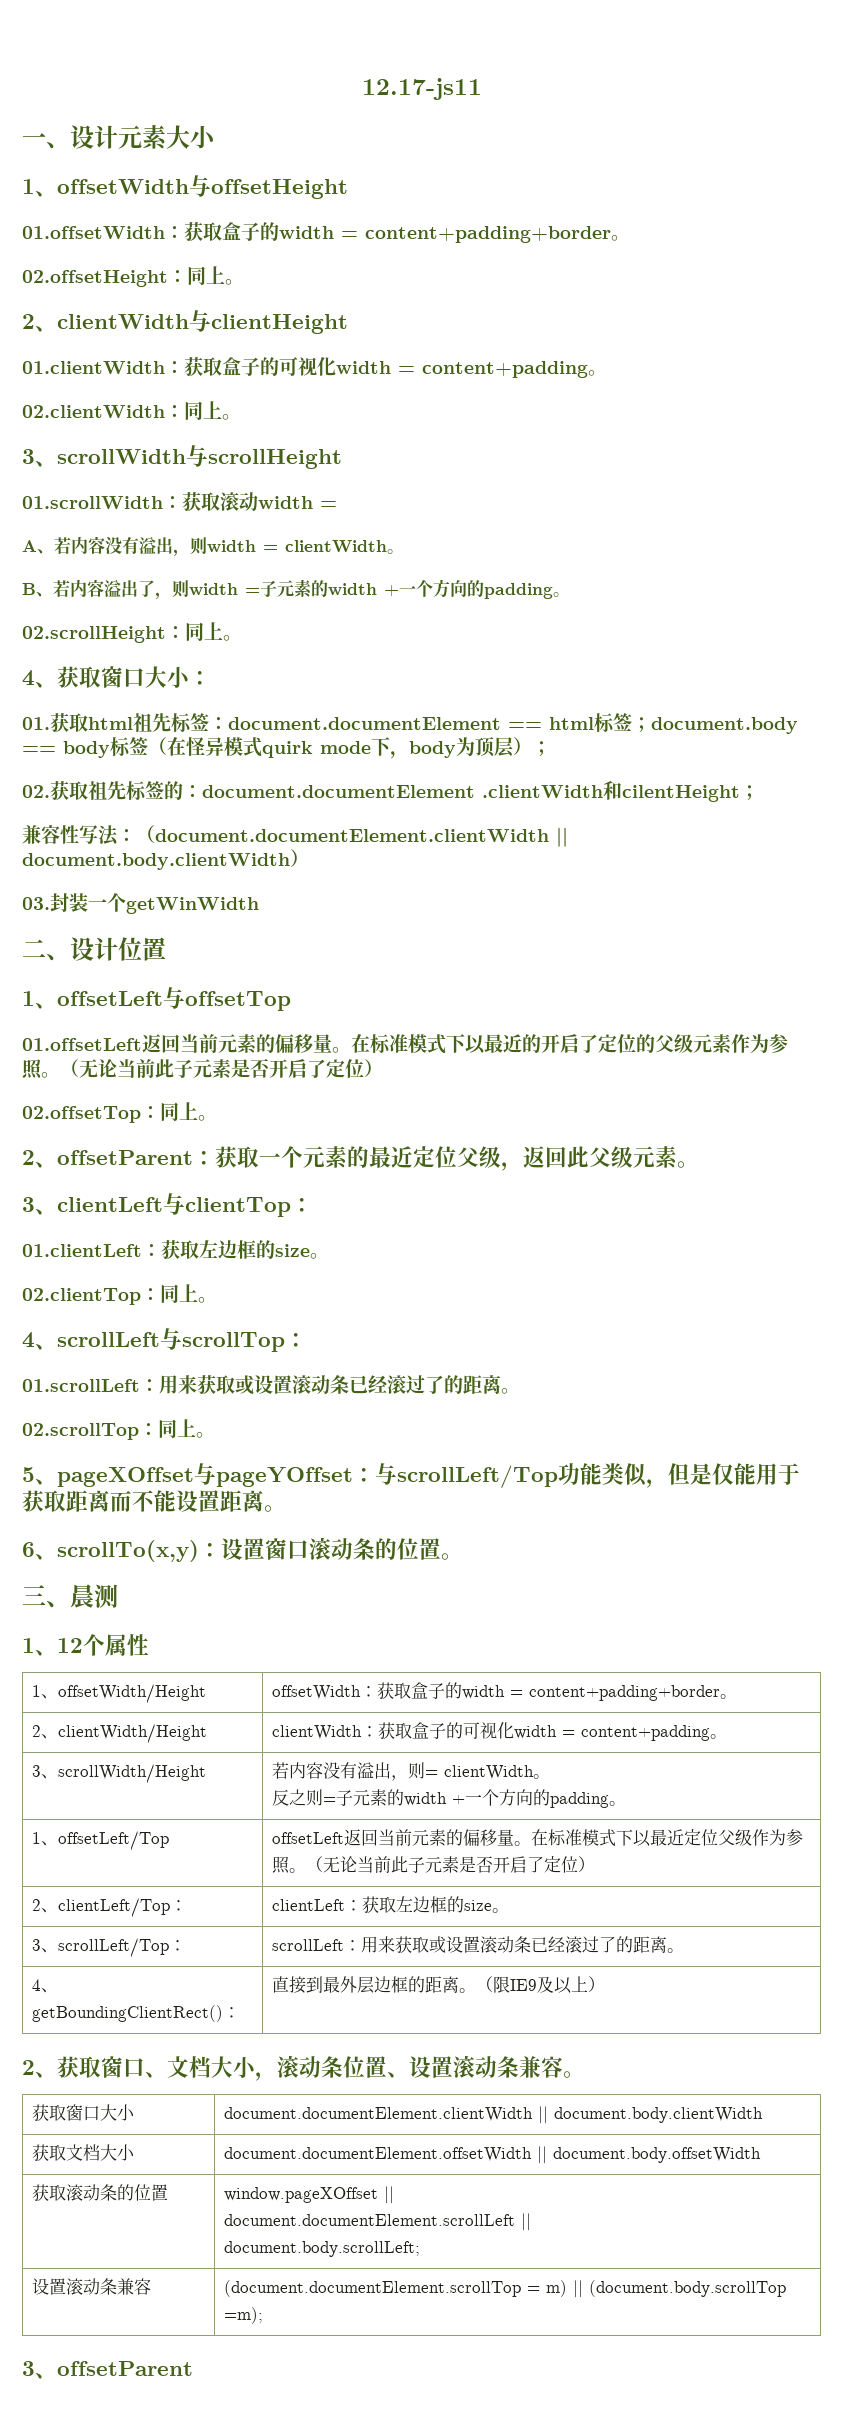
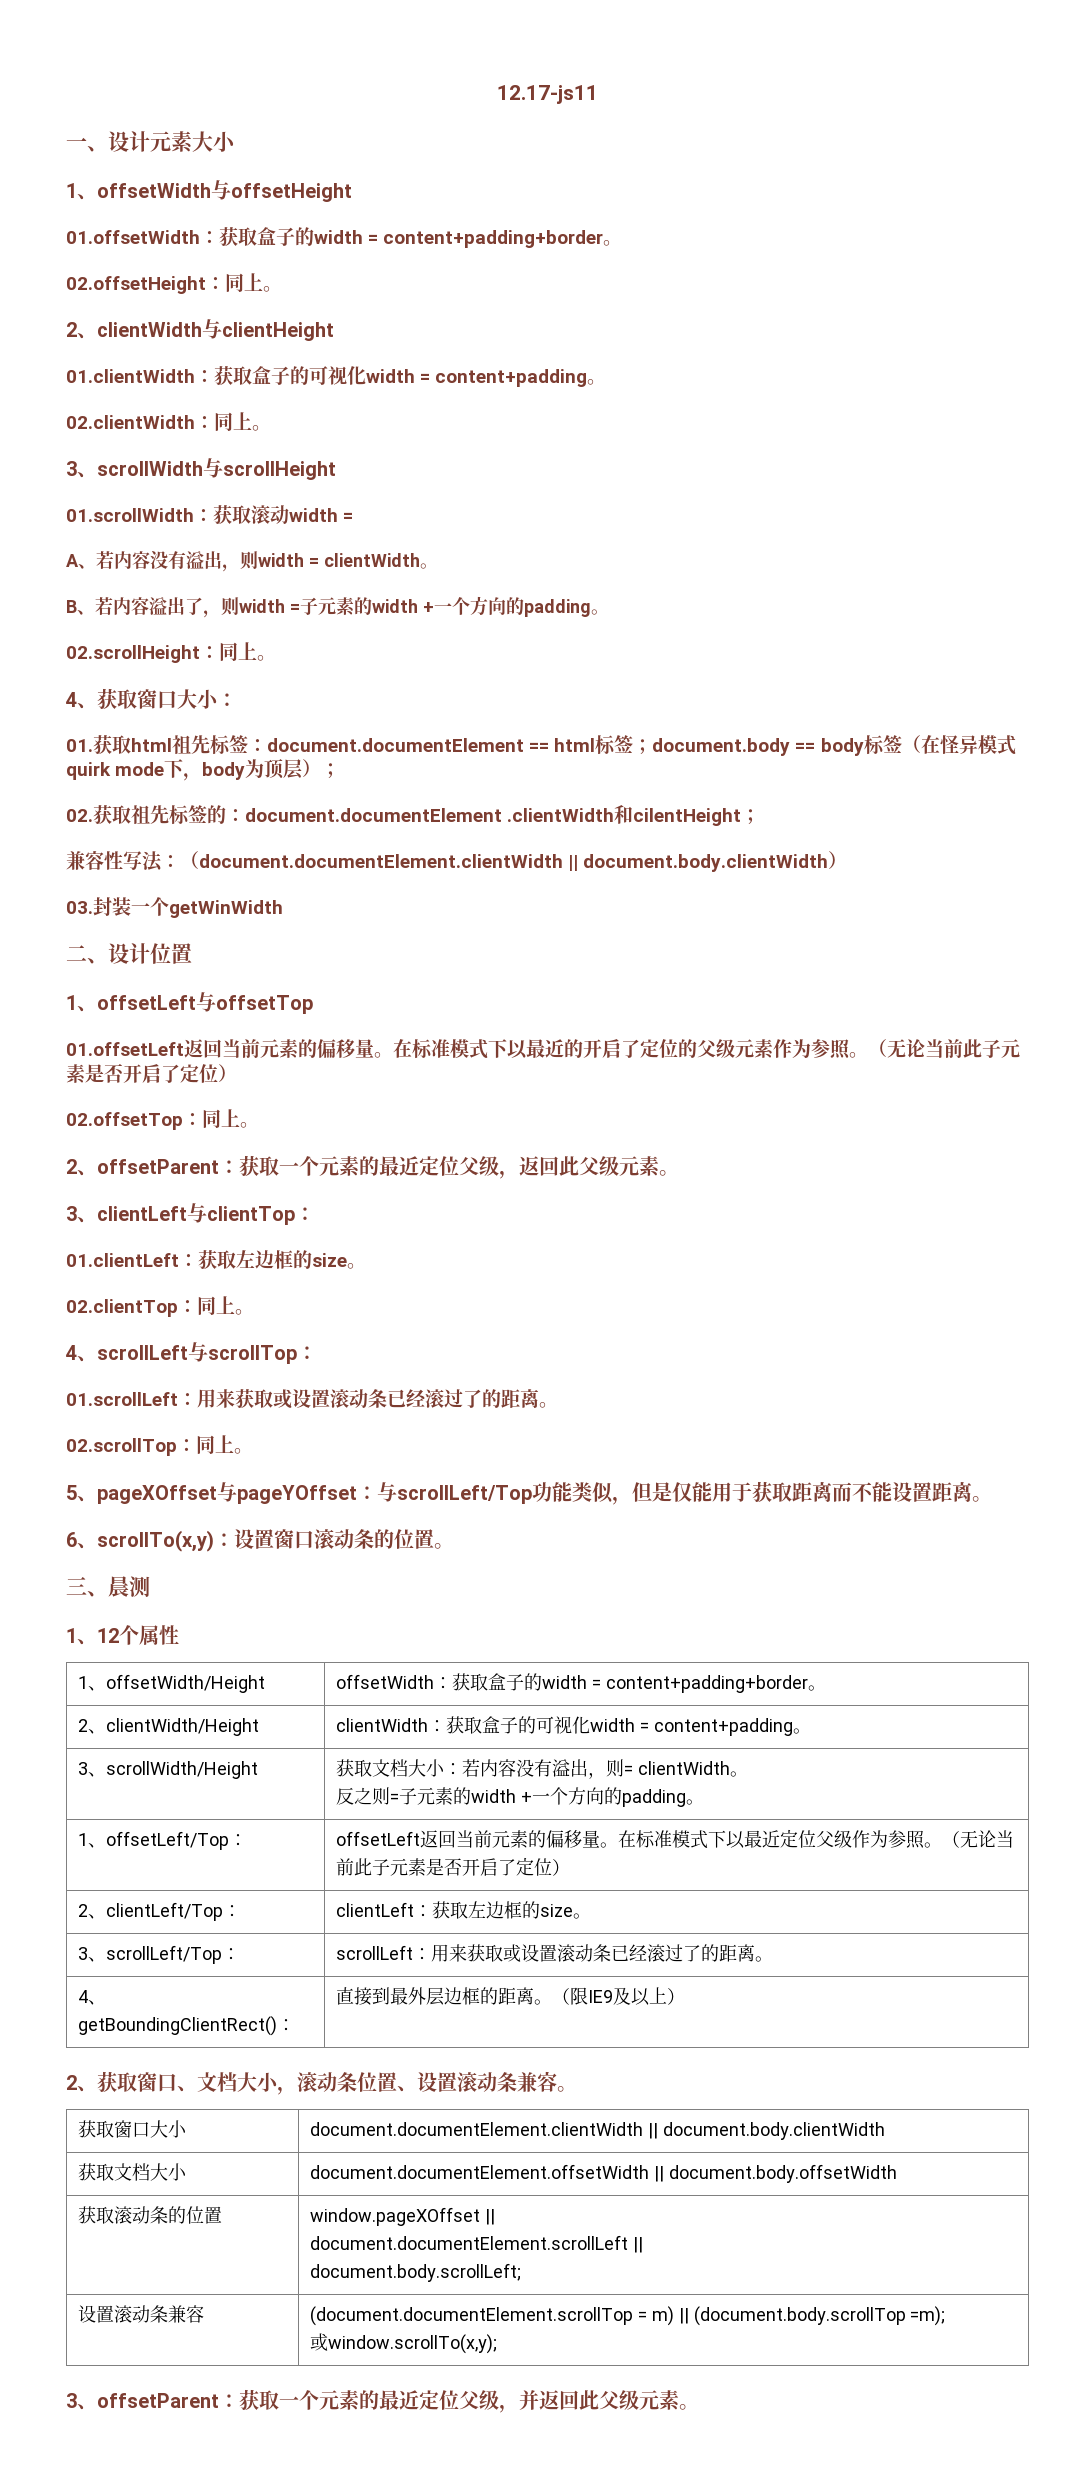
(207, 1773) none -> [336,1759,463,1777] 获取文档大小：
(170, 1840) none -> [229,1834,248,1846] ：
(264, 2315) none -> [310,2333,498,2354] // 或window.scrollTo(x,y);
(193, 2368) none -> [219,2389,699,2413] ：获取一个元素的最近定位父级，并返回此父级元素。

